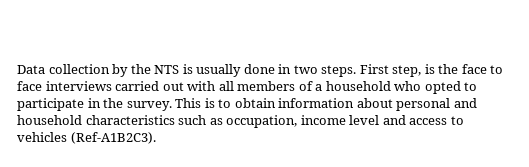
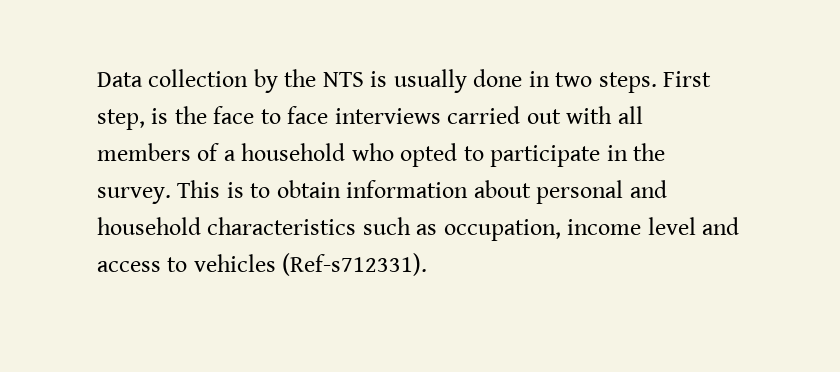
[70,132,156,144] (Ref-A1B2C3). -> [282,253,428,276] (Ref-s712331).

